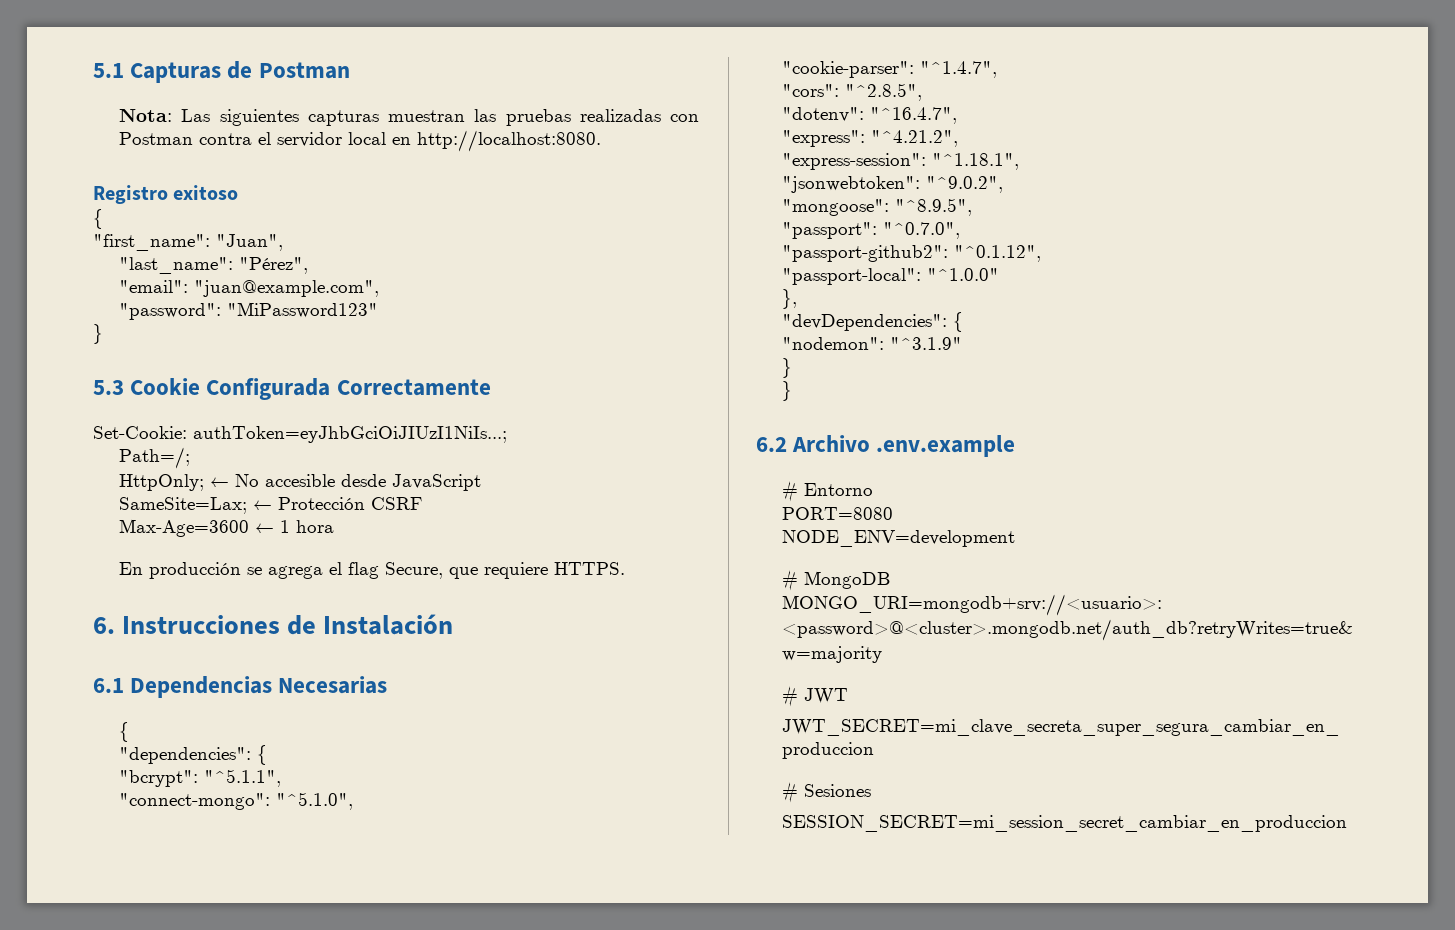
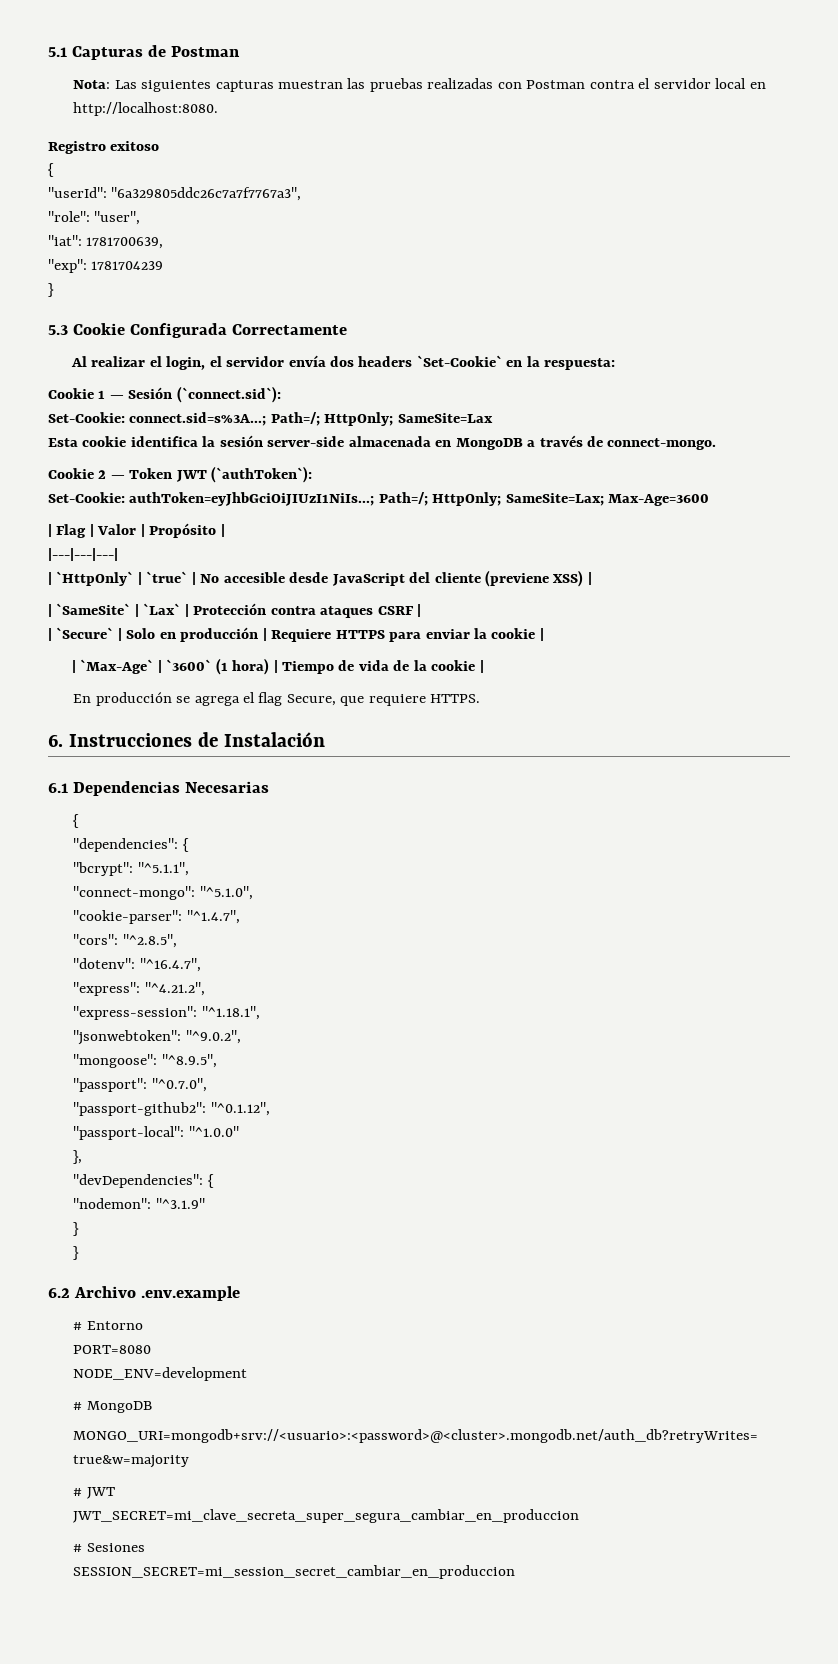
[93,234,283,251] [119,257,309,274] [119,280,380,297] [119,302,379,320] "first_name": "Juan", // "last_name": "Pérez", // "email": "juan@example.com", // "password": "MiPassword123" -> [48,187,302,201] [48,211,141,225] [48,235,164,249] [48,259,164,273] "userId": "6a329805ddc26c7a7f7767a3", // "role": "user", // "iat": 1781700639, // "exp": 1781704239
[93,426,507,443] [119,447,191,469] [119,474,482,491] [119,497,423,514] [119,519,335,537] Set-Cookie: authToken=eyJhbGciOiJIUzI1NiIs...; // Path=/; // HttpOnly; ← No accesible desde JavaScript // SameSite=Lax; ← Protección CSRF // Max-Age=3600 ← 1 hora -> [70,355,616,370] [48,386,281,403] [48,412,493,426] [48,435,717,450] [48,466,313,483] [48,492,710,506] [48,523,225,538] [48,548,118,561] [48,570,592,587] [48,603,422,618] [48,627,544,642] [71,658,484,675] Al realizar el login, el servidor envía dos headers `Set-Cookie` en la respuesta: // Cookie 1 — Sesión (`connect.sid`): // Set-Cookie: connect.sid=s%3A...; Path=/; HttpOnly; SameSite=Lax // Esta cookie identifica la sesión server-side almacenada en MongoDB a través de connect-mongo. // Cookie 2 — Token JWT (`authToken`): // Set-Cookie: authToken=eyJhbGciOiJIUzI1NiIs...; Path=/; HttpOnly; SameSite=Lax; Max-Age=3600 // | Flag | Valor | Propósito | // |---|---|---| // | `HttpOnly` | `true` | No accesible desde JavaScript del cliente (previene XSS) | // | `SameSite` | `Lax` | Protección contra ataques CSRF | // | `Secure` | Solo en producción | Requiere HTTPS para enviar la cookie | // | `Max-Age` | `3600` (1 hora) | Tiempo de vida de la cookie |

